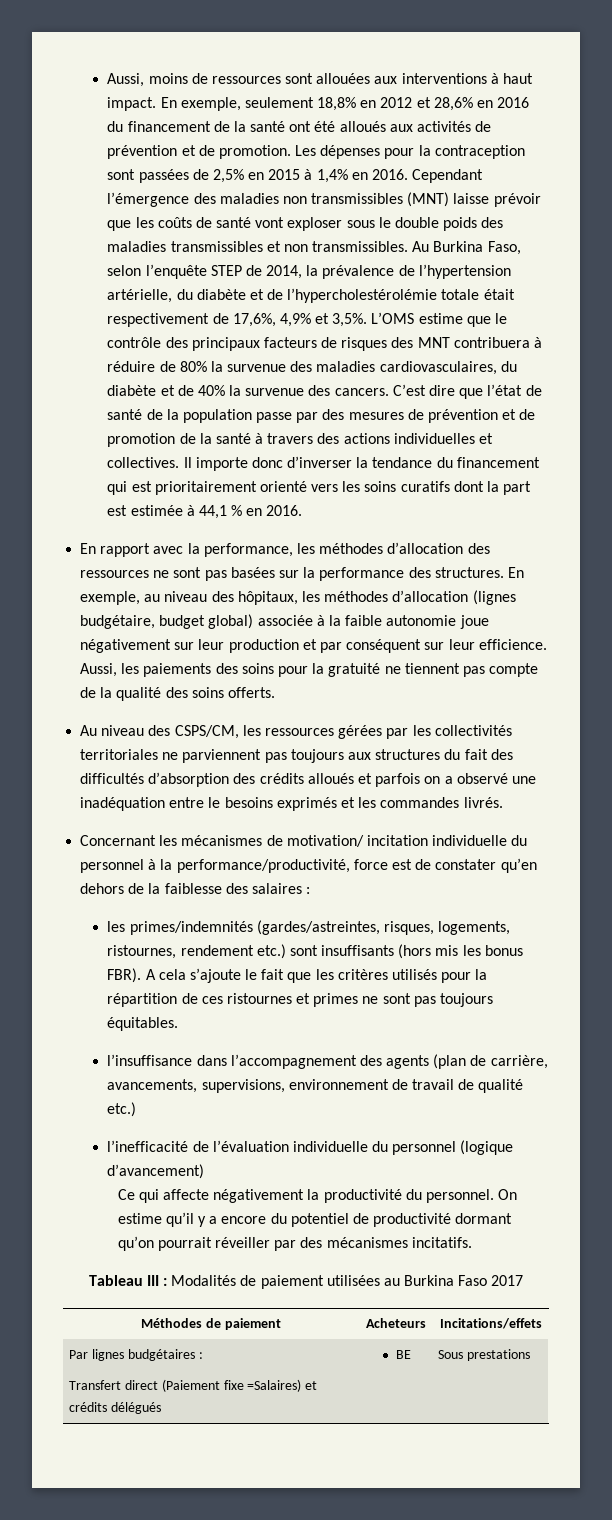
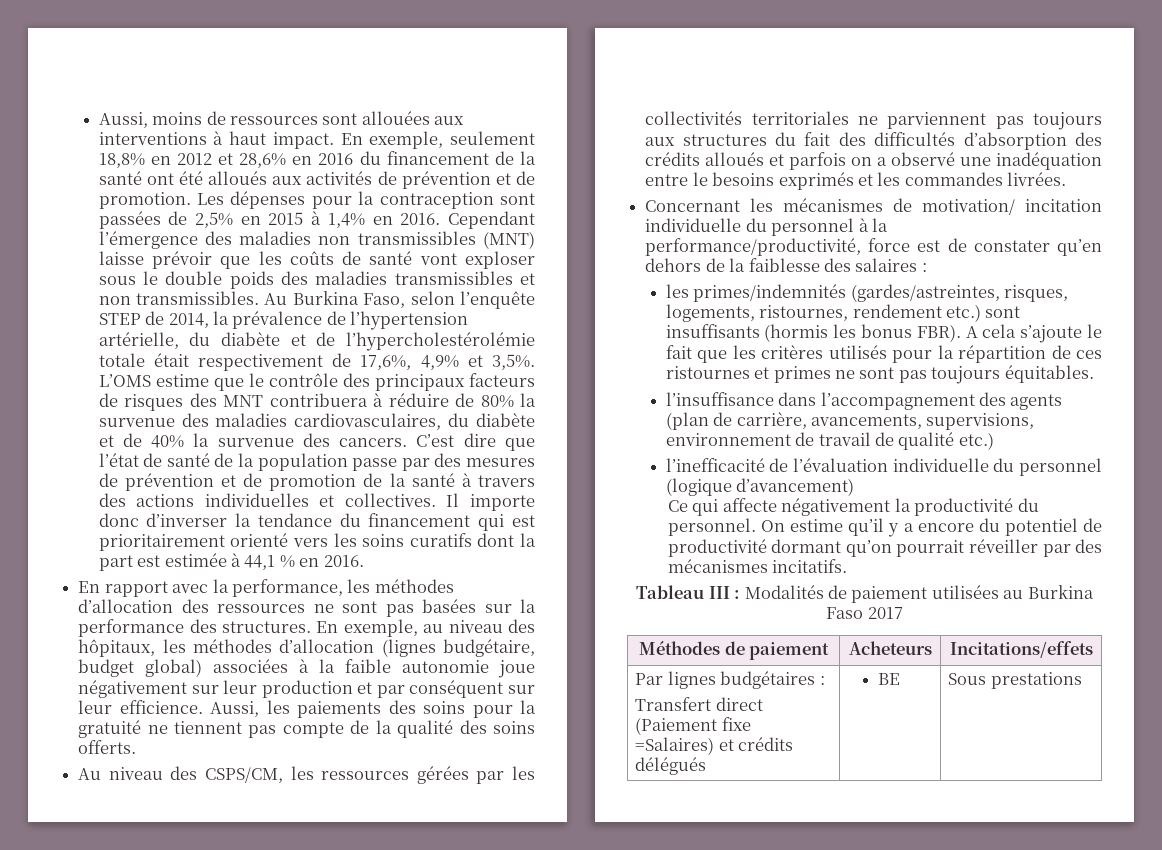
[257,615,313,626] associée -> [213,659,289,673] associées
[463,797,503,808] livrés. -> [1007,172,1067,186] livrées.
[398,944,459,959] (hors mis -> [764,324,829,342] (hormis

